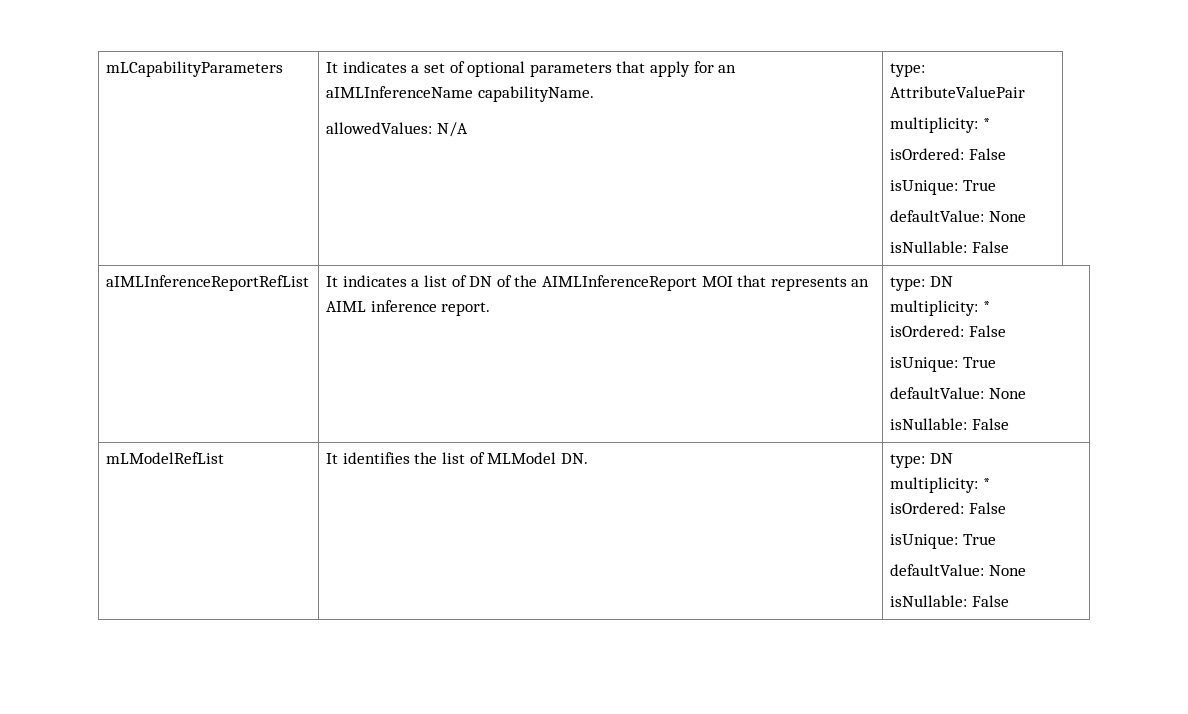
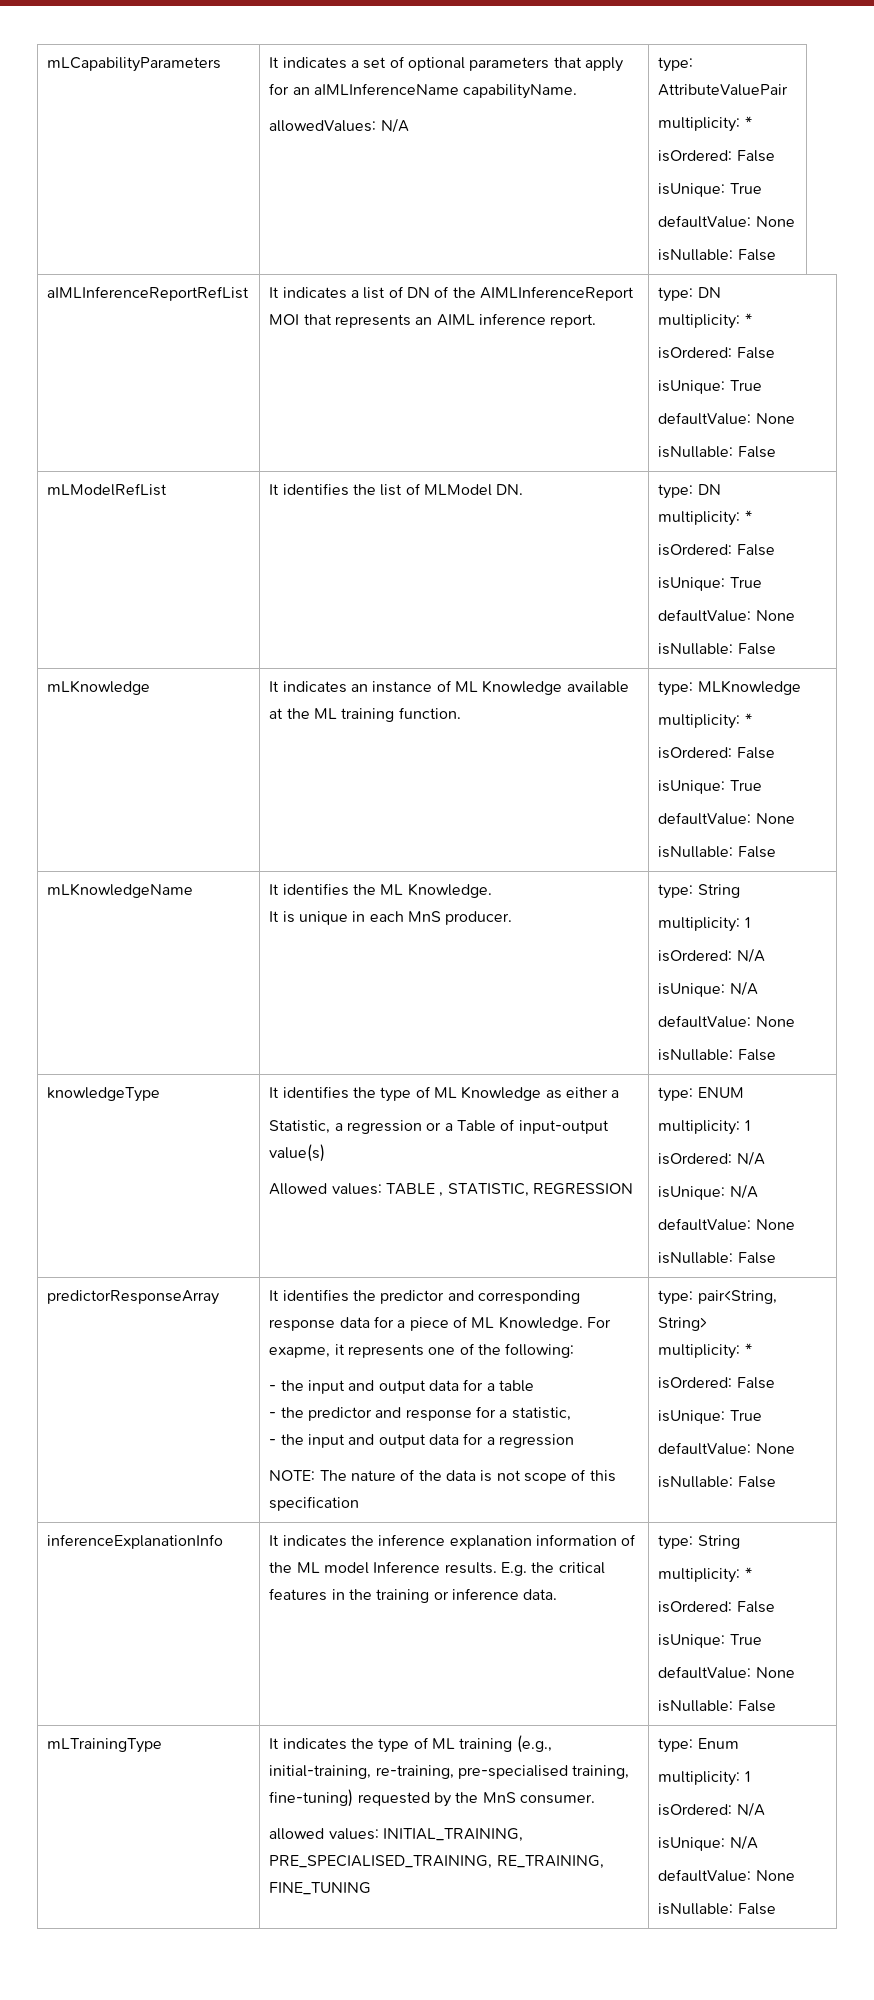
(1009, 601) none -> [47,680,151,695] [269,680,629,695] [269,707,461,722] [658,680,801,696] [658,713,752,729] [658,747,775,759] [658,780,762,794] [658,812,795,825] [658,846,776,858] [47,883,194,898] [269,883,492,898] [269,911,513,925] [658,884,740,899] [658,917,750,932] [658,948,765,963] [658,981,758,997] [658,1015,795,1028] [658,1049,776,1061] [47,1087,161,1102] [269,1086,620,1102] [269,1119,609,1134] [269,1144,326,1162] [269,1183,634,1197] [658,1087,744,1102] [658,1120,750,1135] [658,1151,765,1166] [658,1184,758,1200] [658,1218,795,1231] [658,1252,776,1264] [47,1290,220,1305] [269,1289,581,1304] [269,1316,611,1331] [269,1343,575,1358] [269,1379,534,1394] [269,1406,571,1421] [269,1433,574,1448] [269,1469,616,1484] [269,1496,360,1511] [658,1290,777,1305] [658,1317,708,1331] [658,1343,752,1359] [658,1377,775,1389] [658,1410,762,1424] [658,1442,795,1455] [658,1476,776,1488] [47,1534,224,1549] [269,1534,637,1549] [269,1561,605,1576] [269,1588,558,1603] [658,1535,740,1550] [658,1567,752,1583] [658,1601,775,1613] [658,1634,762,1648] [658,1666,795,1679] [658,1700,776,1712] [47,1738,163,1753] [269,1735,552,1753] [269,1765,630,1779] [269,1789,596,1807] [269,1828,524,1842] [269,1855,604,1869] [269,1882,372,1895] [658,1738,739,1753] [658,1771,750,1786] [658,1802,765,1817] [658,1835,758,1851] [658,1869,795,1882] [658,1903,776,1915] // mLKnowledge | It indicates an instance of ML Knowledge available at the ML training function. | type: MLKnowledge // multiplicity: * // isOrdered: False // isUnique: True // defaultValue: None // isNullable: False // mLKnowledgeName | It identifies the ML Knowledge. // It is unique in each MnS producer. | type: String // multiplicity: 1 // isOrdered: N/A // isUnique: N/A // defaultValue: None // isNullable: False // knowledgeType | It identifies the type of ML Knowledge as either a // Statistic, a regression or a Table of input-output value(s) // Allowed values: TABLE , STATISTIC, REGRESSION | type: ENUM // multiplicity: 1 // isOrdered: N/A // isUnique: N/A // defaultValue: None // isNullable: False // predictorResponseArray | It identifies the predictor and corresponding response data for a piece of ML Knowledge. For exapme, it represents one of the following: // - the input and output data for a table // - the predictor and response for a statistic, // - the input and output data for a regression // NOTE: The nature of the data is not scope of this specification | type: pair<String, String> // multiplicity: * // isOrdered: False // isUnique: True // defaultValue: None // isNullable: False // inferenceExplanationInfo | It indicates the inference explanation information of the ML model Inference results. E.g. the critical features in the training or inference data. | type: String // multiplicity: * // isOrdered: False // isUnique: True // defaultValue: None // isNullable: False // mLTrainingType | It indicates the type of ML training (e.g., initial-training, re-training, pre-specialised training, fine-tuning) requested by the MnS consumer. // allowed values: INITIAL_TRAINING, PRE_SPECIALISED_TRAINING, RE_TRAINING, FINE_TUNING | type: Enum // multiplicity: 1 // isOrdered: N/A // isUnique: N/A // defaultValue: None // isNullable: False

